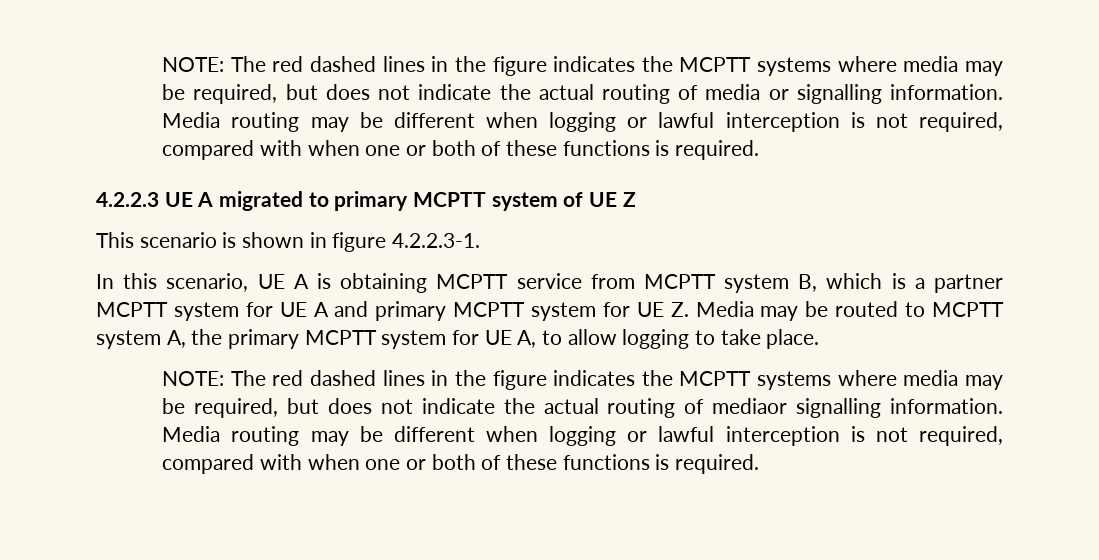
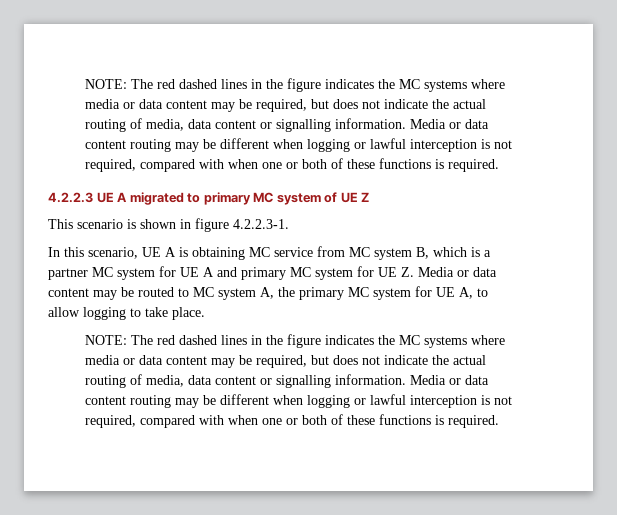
[679,56,959,76] MCPTT systems where media -> [399,79,506,92] [85,99,208,109] MC systems where media or data content
[705,84,1003,104] [162,112,221,128] media or signalling information. Media -> [146,118,490,132] [85,140,127,149] media, data content or signalling information. Media or data content
[413,192,487,207] MCPTT -> [253,192,274,203] MC
[436,274,509,289] MCPTT -> [249,247,270,257] MC
[643,274,716,289] MCPTT -> [349,247,370,257] MC
[96,302,168,317] MCPTT -> [92,267,113,277] MC
[453,302,526,317] MCPTT -> [290,267,311,277] MC
(754, 309) none -> [457,267,497,277] [48,288,89,297] or data content
[931,302,1004,317] MCPTT -> [193,287,214,297] MC
[304,330,377,345] MCPTT -> [348,287,369,297] MC
[679,370,959,390] MCPTT systems where media -> [399,335,506,348] [85,355,208,365] MC systems where media or data content
[712,398,1003,418] [162,426,221,442] mediaor signalling information. Media -> [146,374,490,388] [85,396,127,405] media, data content or signalling information. Media or data content

